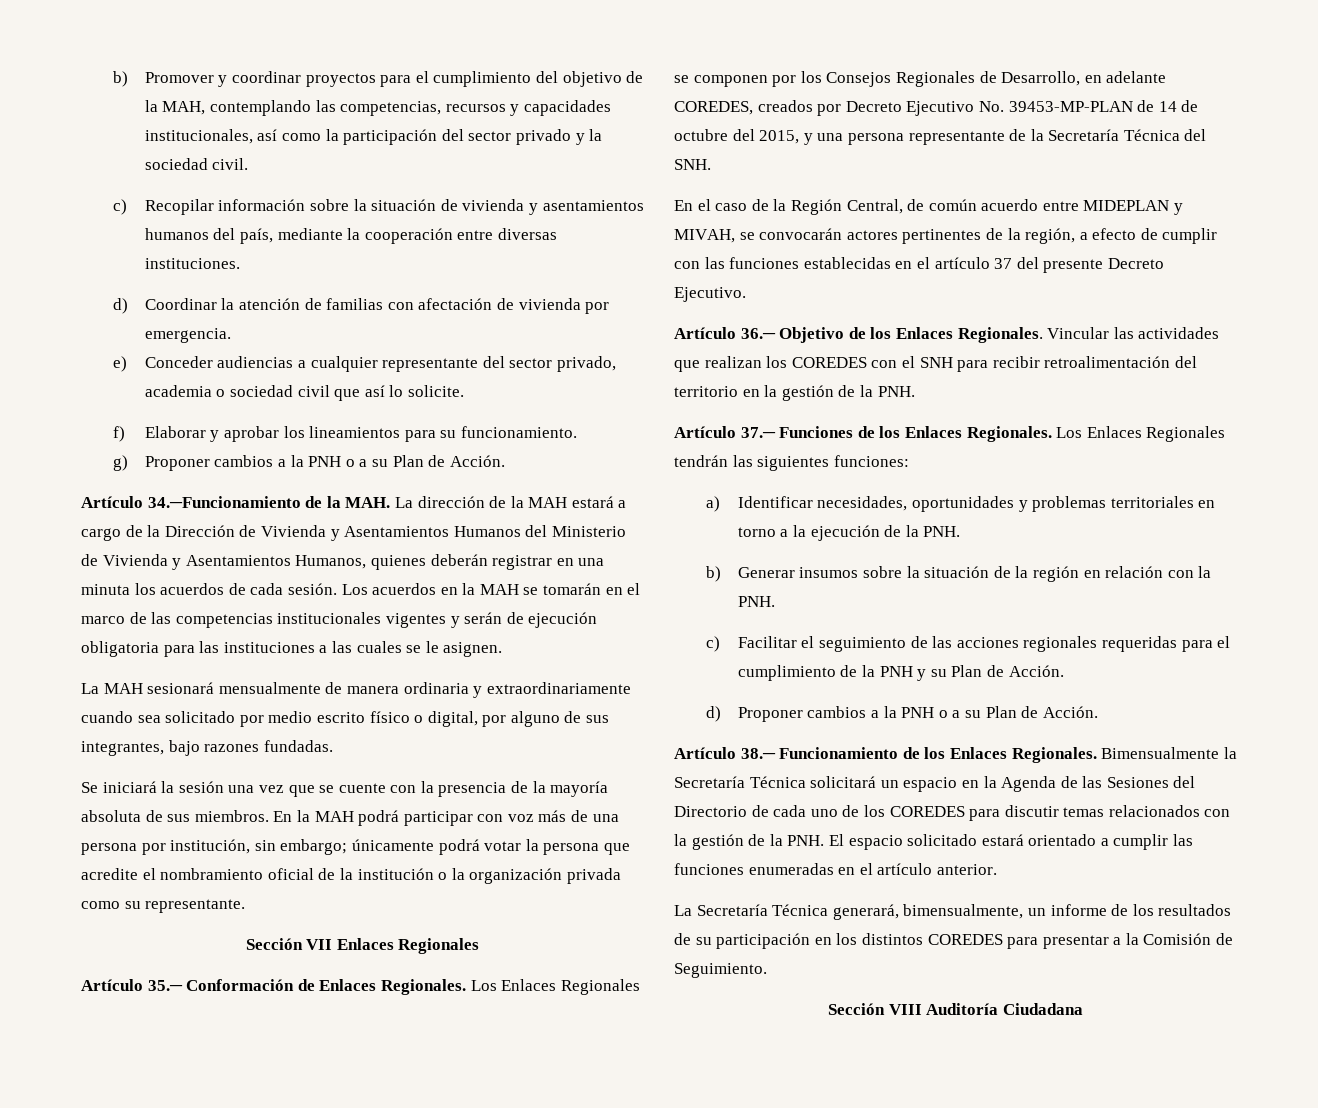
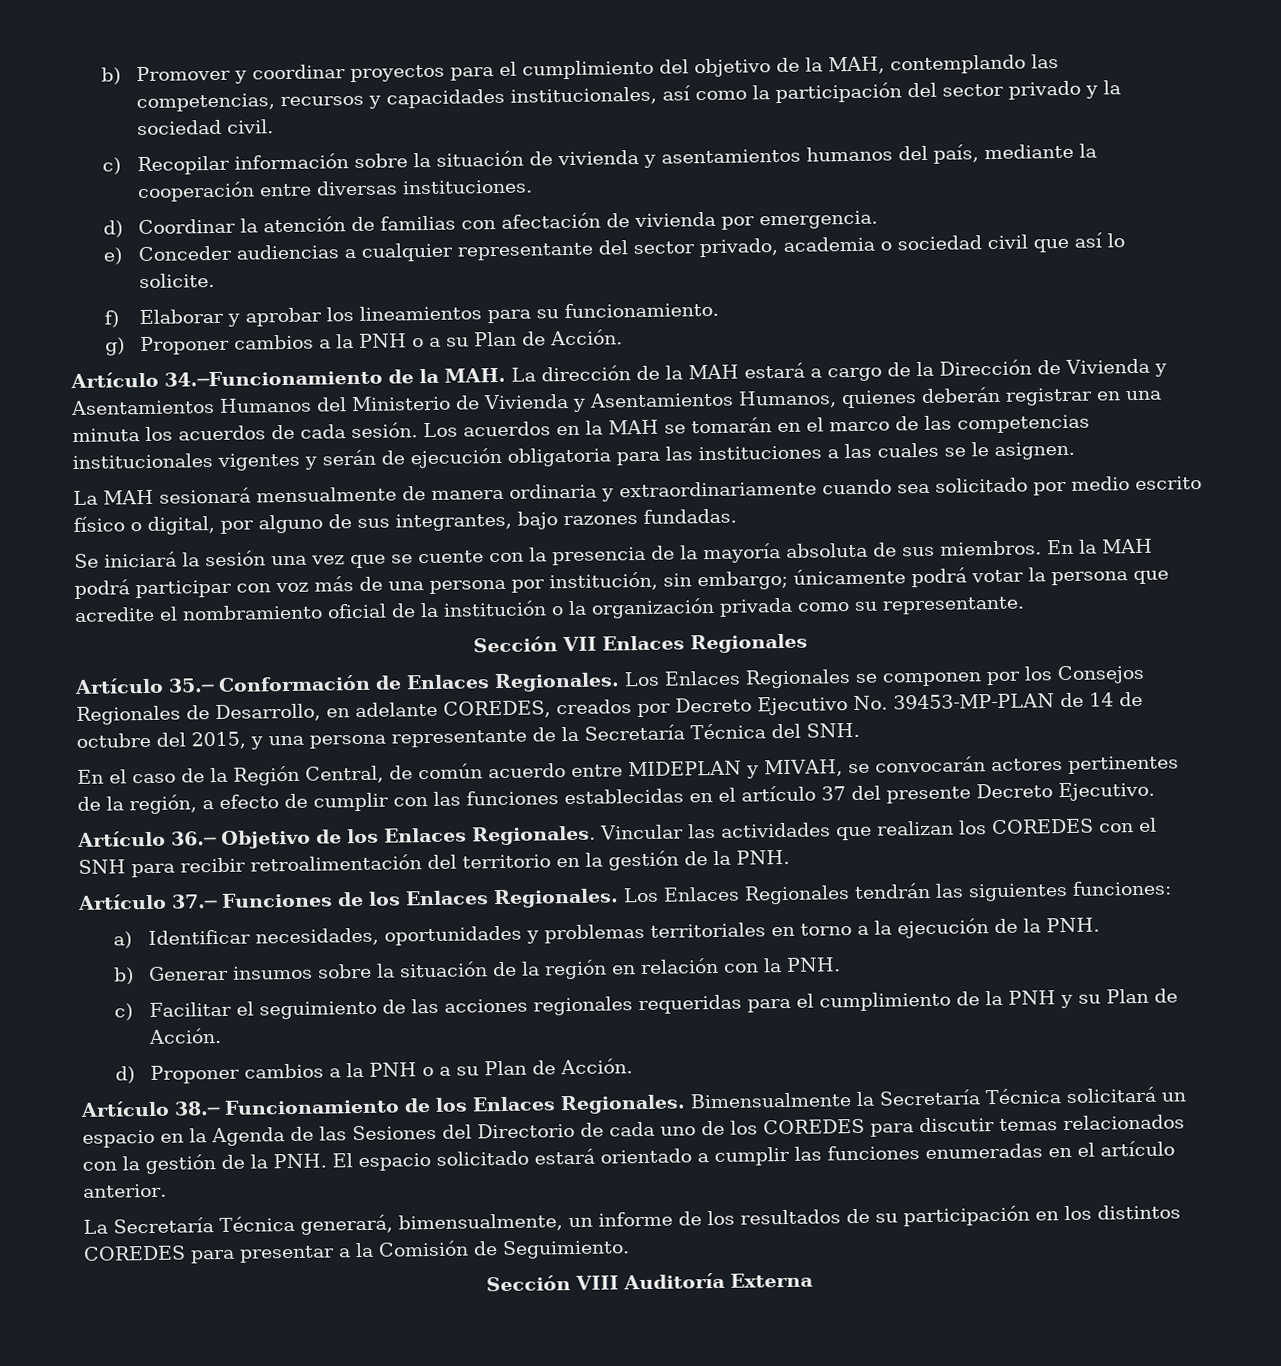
[1002,1003,1083,1015] Ciudadana -> [729,1272,813,1288] Externa

